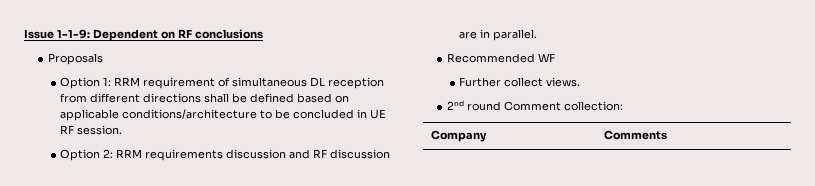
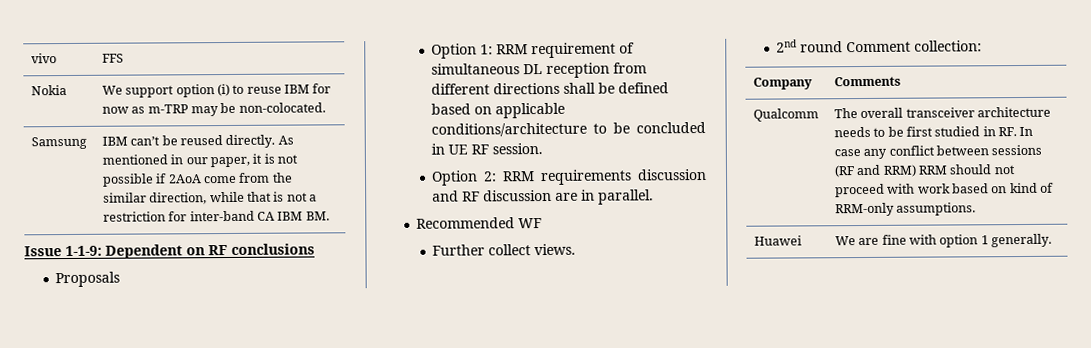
(24, 34) none -> [30,53,57,64] [101,53,124,63] [30,85,67,96] [101,83,332,98] [101,102,326,117] [30,136,87,150] [101,134,294,149] [101,153,299,168] [101,172,293,187] [102,191,318,205] [102,210,330,222] vivo | FFS // Nokia | We support option (i) to reuse IBM for now as m-TRP may be non-colocated. // Samsung | IBM can’t be reused directly. As mentioned in our paper, it is not possible if 2AoA come from the similar direction, while that is not a restriction for inter-band CA IBM BM. //
(667, 135) none -> [752,108,819,122] [833,106,1051,119] [833,126,1034,138] [833,144,1043,159] [833,164,1016,178] [834,182,1055,198] [834,202,977,217] [753,235,802,246] [834,233,1053,248] // Qualcomm | The overall transceiver architecture needs to be first studied in RF. In case any conflict between sessions (RF and RRM) RRM should not proceed with work based on kind of RRM-only assumptions. // Huawei | We are fine with option 1 generally.

